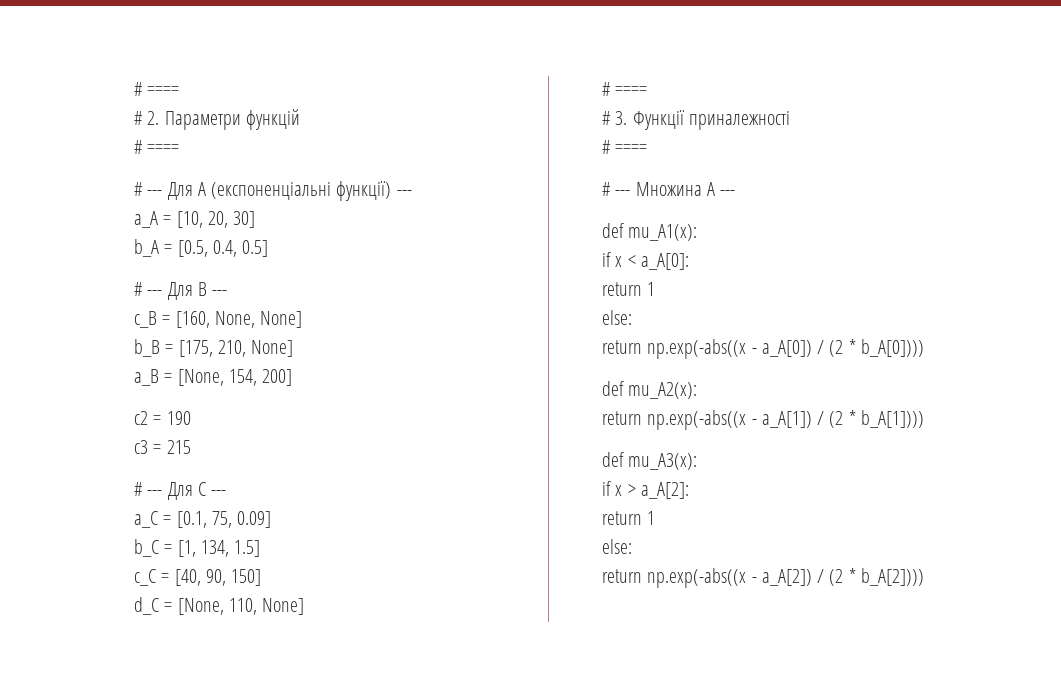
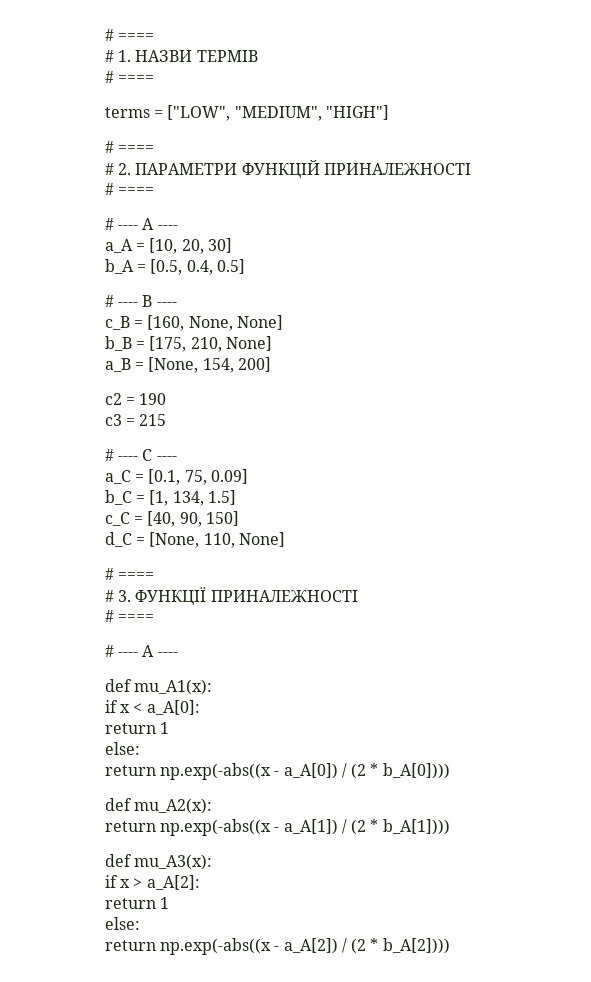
[134,82,180,96] # ==== -> [104,29,154,41] [104,50,258,62] [104,71,154,83] [104,105,389,121] [104,141,154,153] # ==== // # 1. НАЗВИ ТЕРМІВ // # ==== // terms = ["LOW", "MEDIUM", "HIGH"] // # ====
[164,109,300,130] [134,140,180,154] [134,181,412,201] Параметри функцій // # ==== // # --- Для A (експоненціальні функції) --- -> [135,160,471,179] [104,183,154,195] [104,218,178,230] ПАРАМЕТРИ ФУНКЦІЙ ПРИНАЛЕЖНОСТІ // # ==== // # ---- A ----
[147,282,228,300] --- Для B --- -> [117,295,177,307] ---- B ----
[147,482,227,500] --- Для C --- -> [117,449,177,461] ---- C ----
[632,110,790,130] [602,140,648,154] [602,182,736,196] Функції приналежності // # ==== // # --- Множина A --- -> [135,587,358,606] [104,610,154,622] [104,645,178,657] ФУНКЦІЇ ПРИНАЛЕЖНОСТІ // # ==== // # ---- A ----

